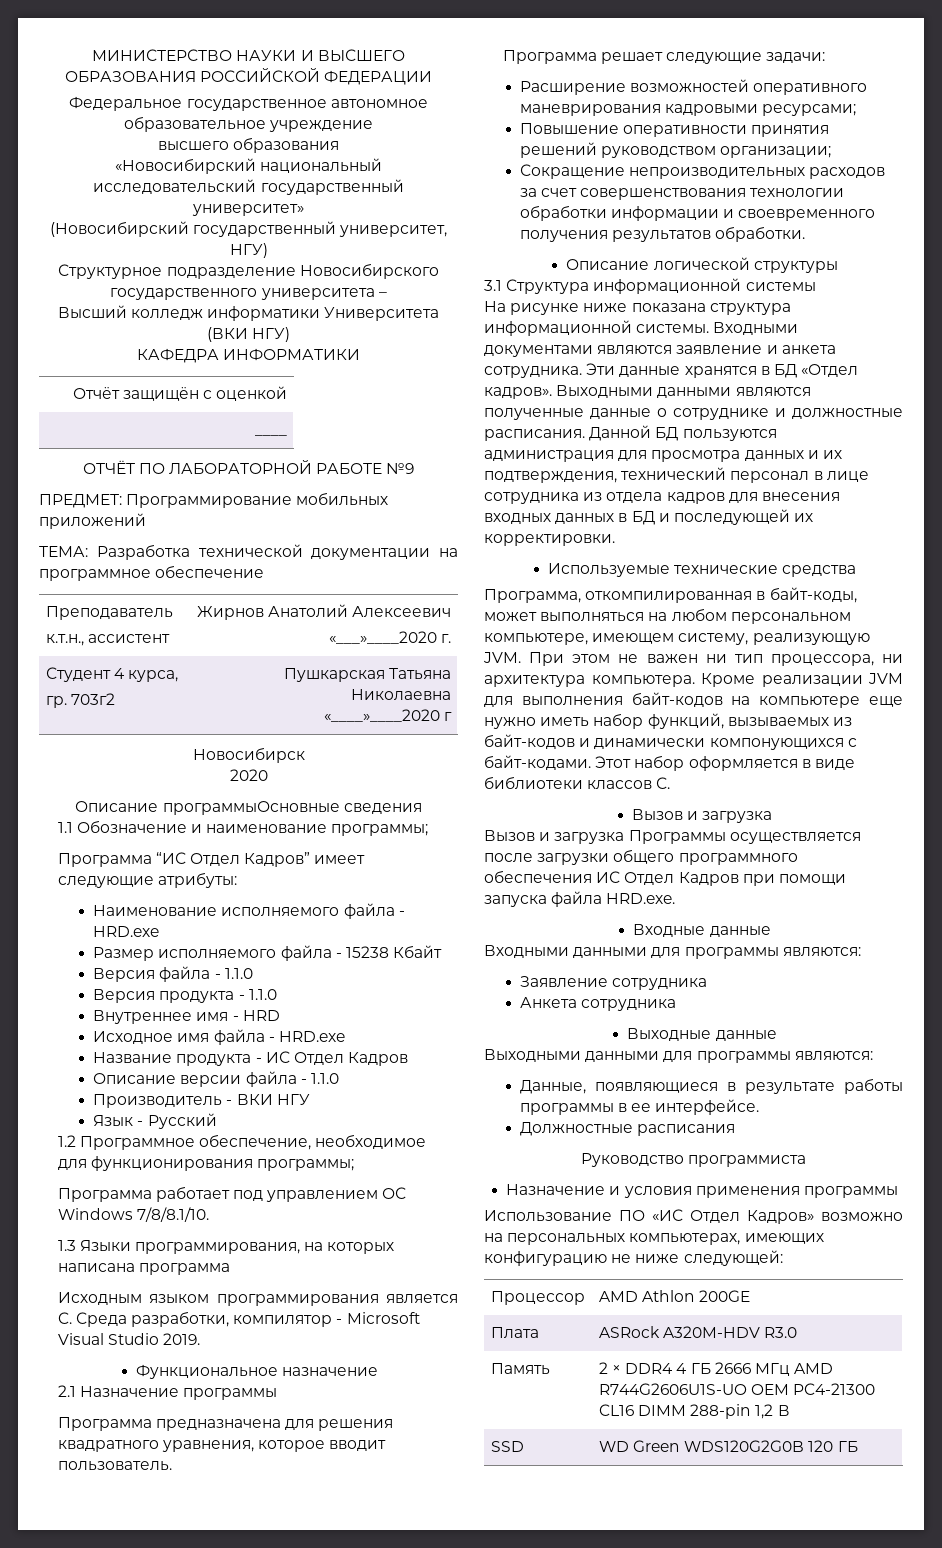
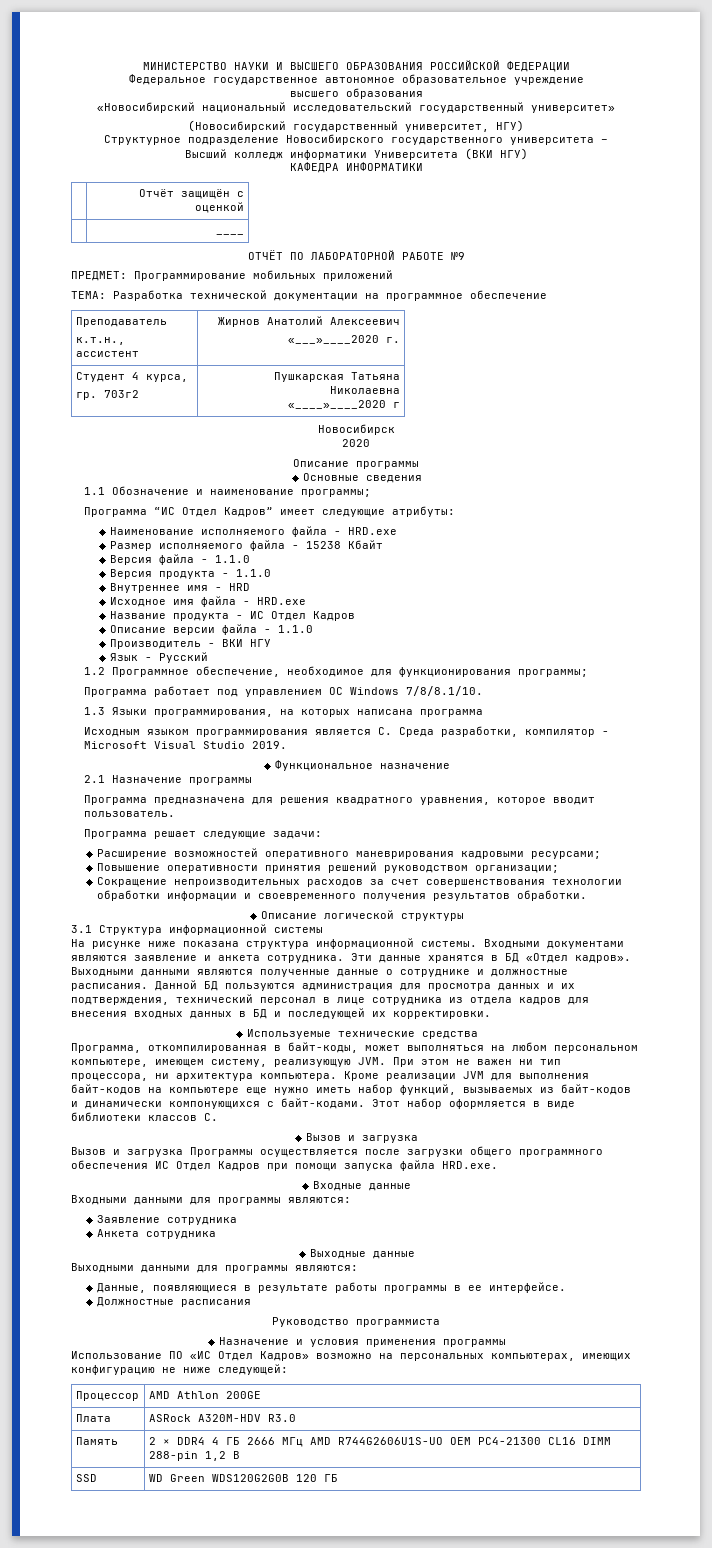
[162,801,340,815] программыОсновные -> [356,461,419,469] [302,473,359,481] программы // Основные

